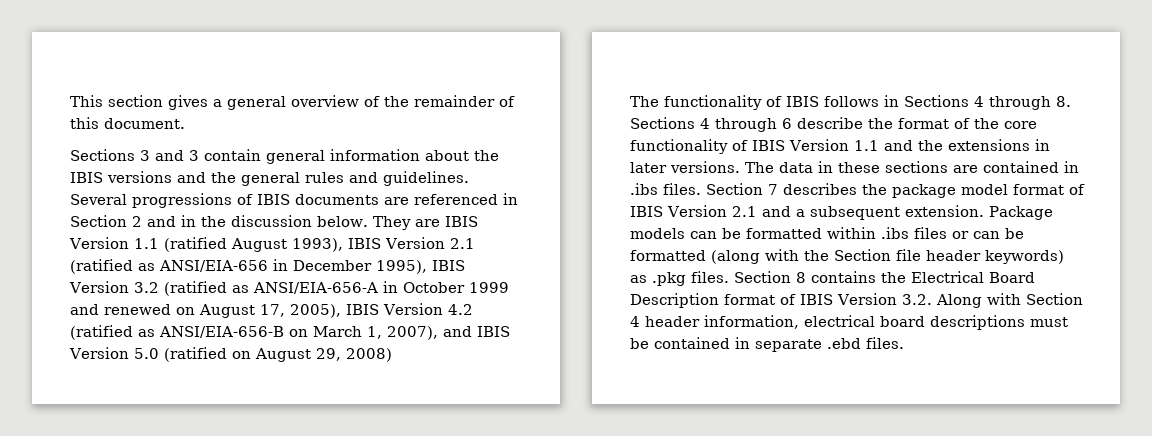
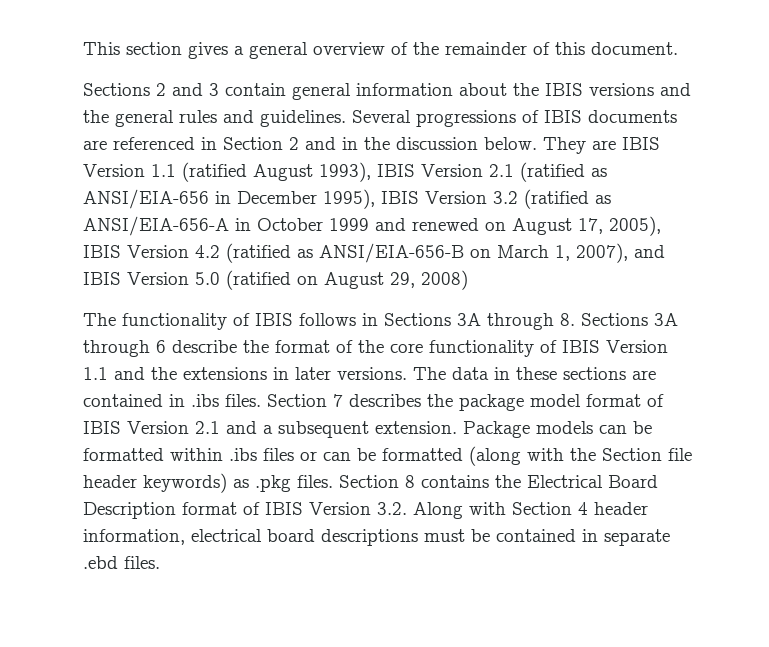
[140,150,150,161] 3 -> [156,83,166,96] 2
[974,96,984,107] 4 -> [457,313,481,326] 3A
[700,118,710,129] 4 -> [654,313,678,326] 3A

